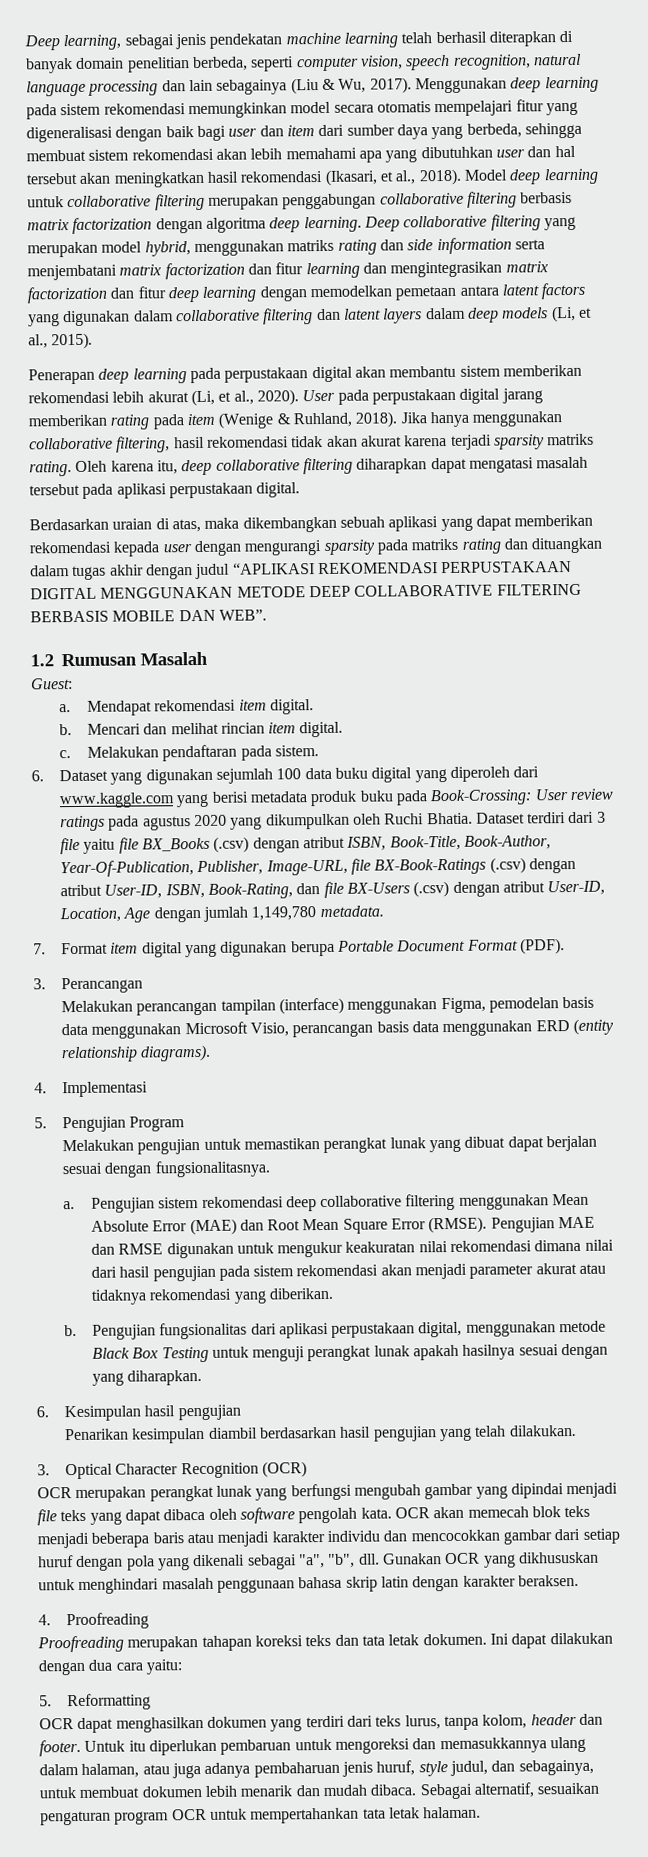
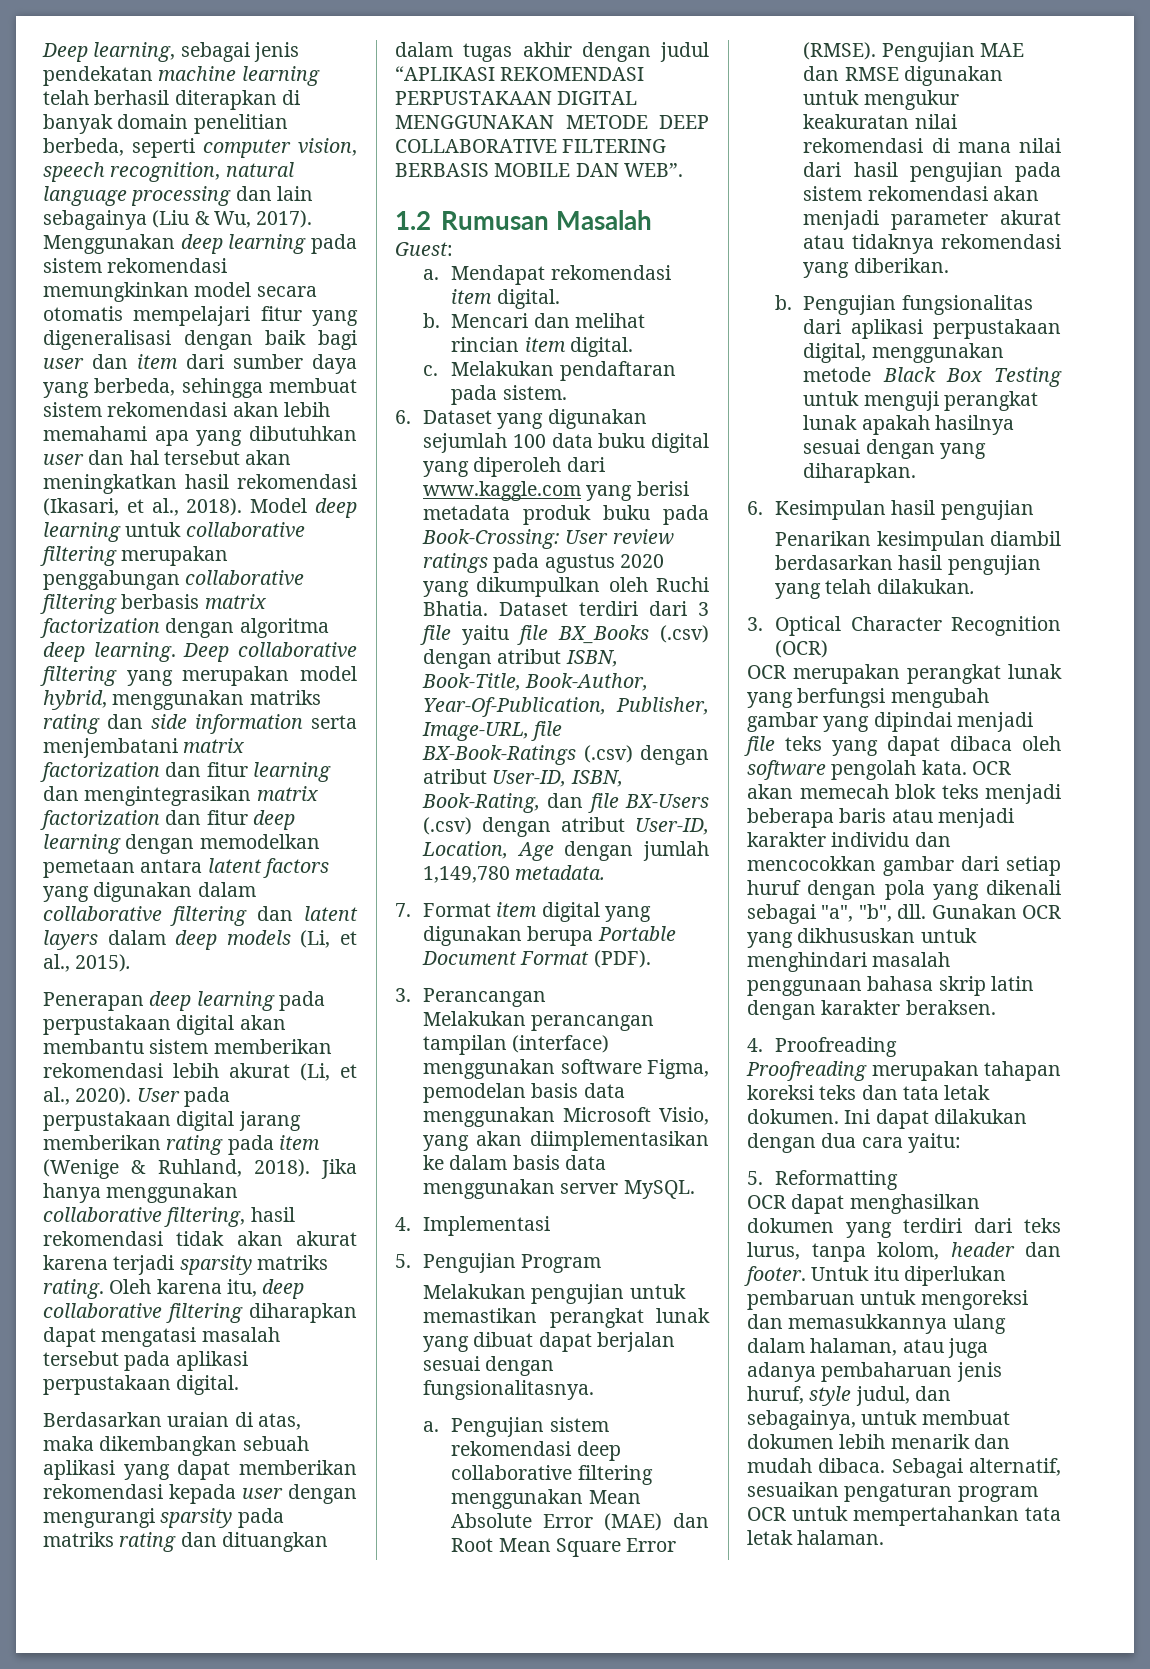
(438, 1006) none -> [560,1059,642,1074] software
[292,1018,614,1038] [60,1044,212,1063] perancangan basis data menggunakan ERD (entity relationship diagrams). -> [423,1131,709,1151] [423,1155,606,1170] [423,1179,695,1199] yang akan diimplementasikan ke dalam basis data menggunakan server MySQL.
[534,1239,582,1252] dimana -> [931,138,1011,153] di mana

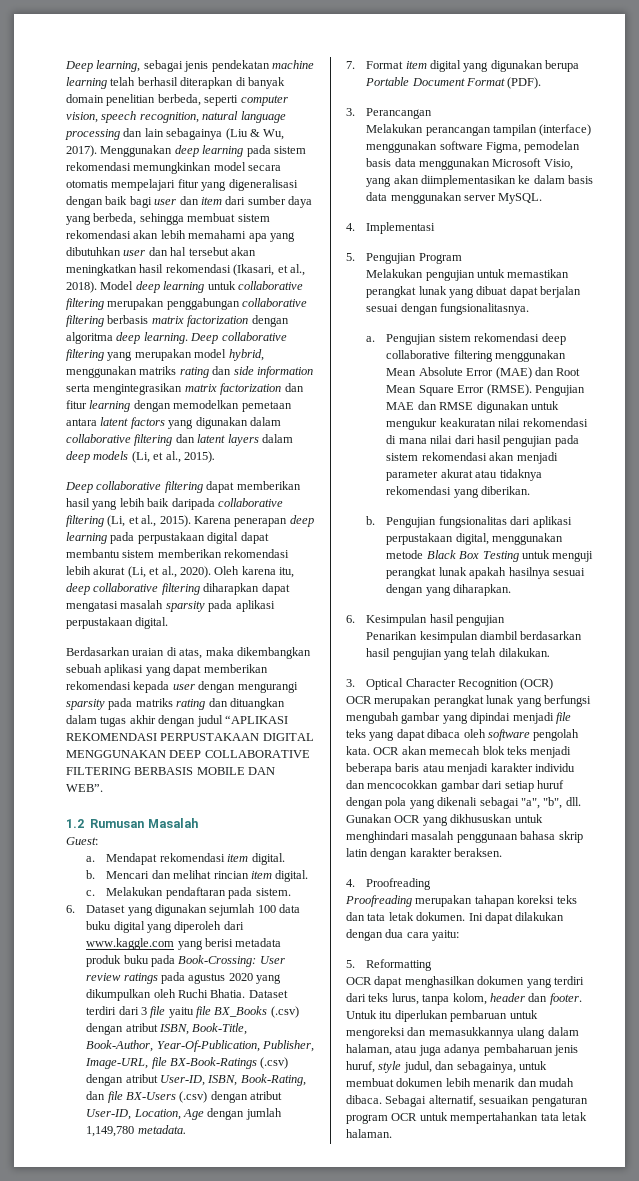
[43,738,245,758] [40,762,331,782] [43,786,79,801] menjembatani matrix factorization dan fitur learning dan -> (90, 388) none
[252,810,295,830] deep -> (87, 404) none
[43,992,144,1011] Penerapan -> [65,481,301,493] [66,498,283,510] [66,515,288,527] Deep collaborative filtering dapat memberikan hasil yang lebih baik daripada collaborative filtering (Li, et al., 2015). Karena penerapan
[239,1015,286,1030] akan -> [240,532,269,544] dapat
[136,1087,230,1107] [43,1111,301,1131] [43,1135,320,1155] [43,1159,357,1179] [43,1183,239,1203] [43,1207,295,1227] [43,1231,357,1246] [43,1255,328,1275] [43,1279,104,1299] User pada perpustakaan digital jarang memberikan rating pada item (Wenige & Ruhland, 2018). Jika hanya menggunakan collaborative filtering, hasil rekomendasi tidak akan akurat karena terjadi sparsity matriks rating. -> (211, 572) none
[43,1351,119,1366] tersebut -> [165,601,205,612] sparsity
[565,115,648,129] METODE -> (166, 754) none

